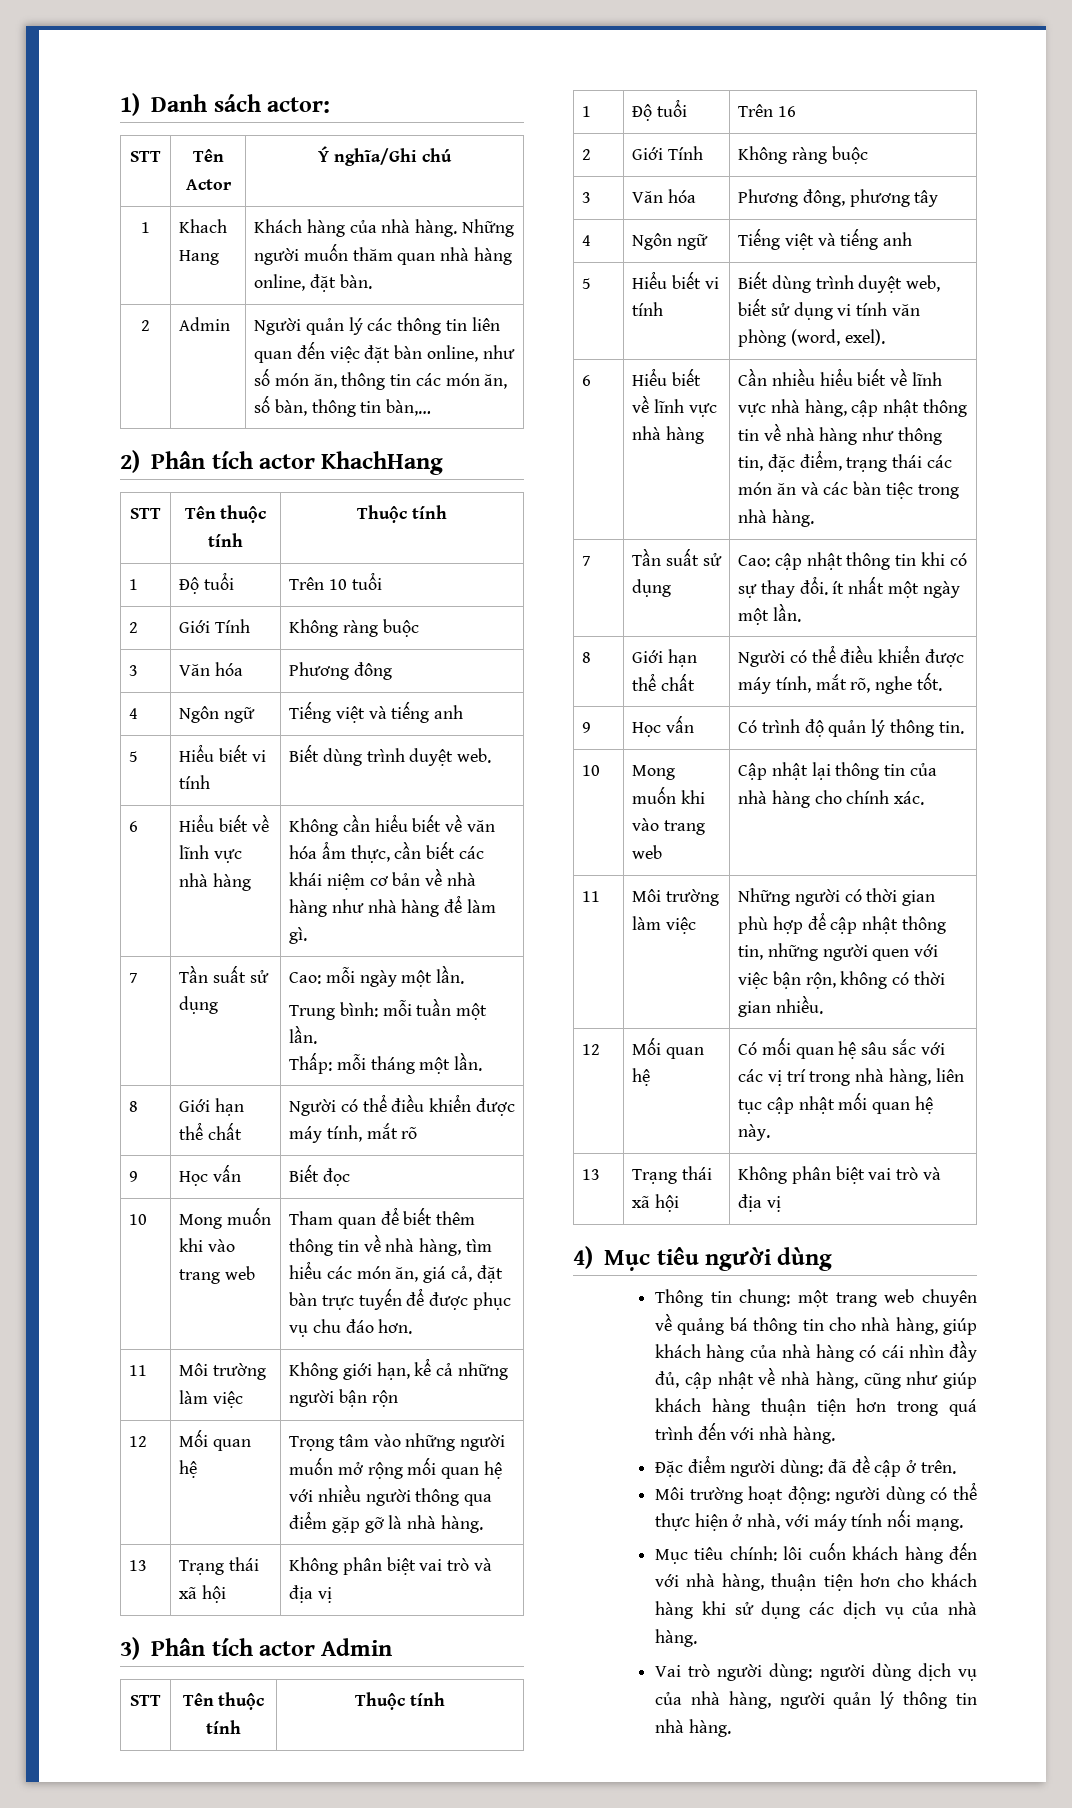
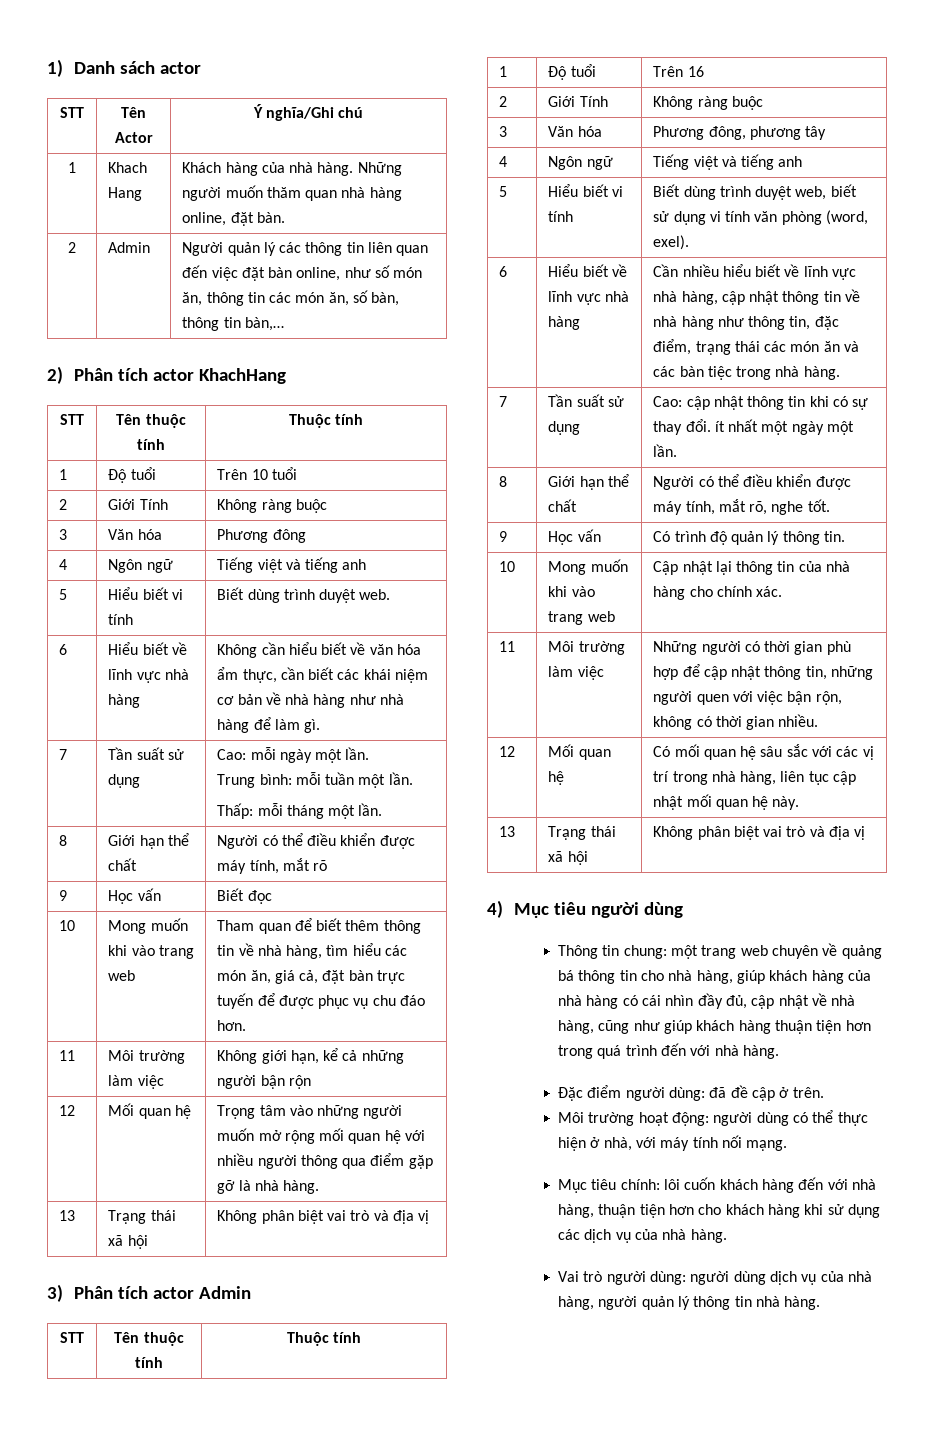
[267,97,331,113] actor: -> [159,62,201,74] actor

